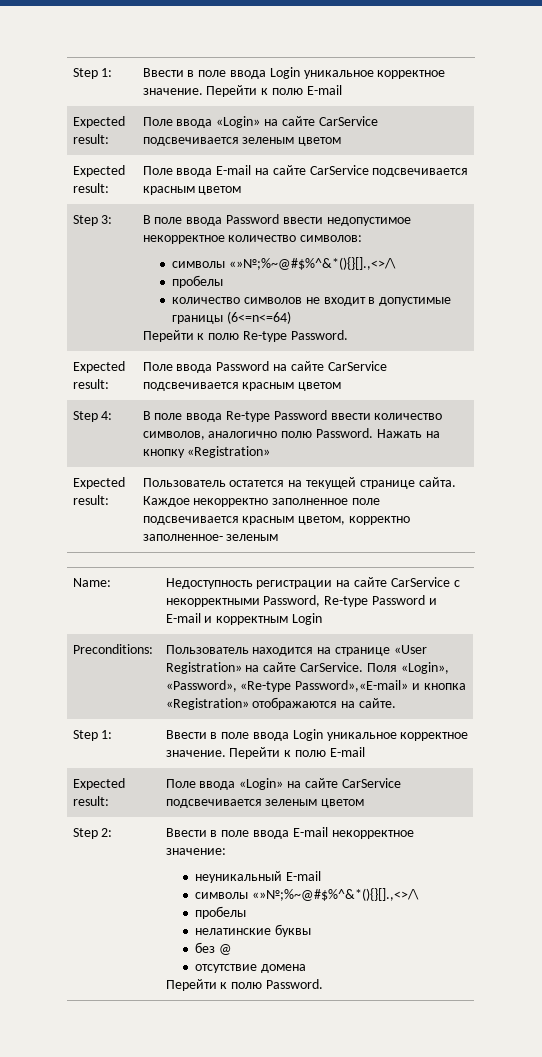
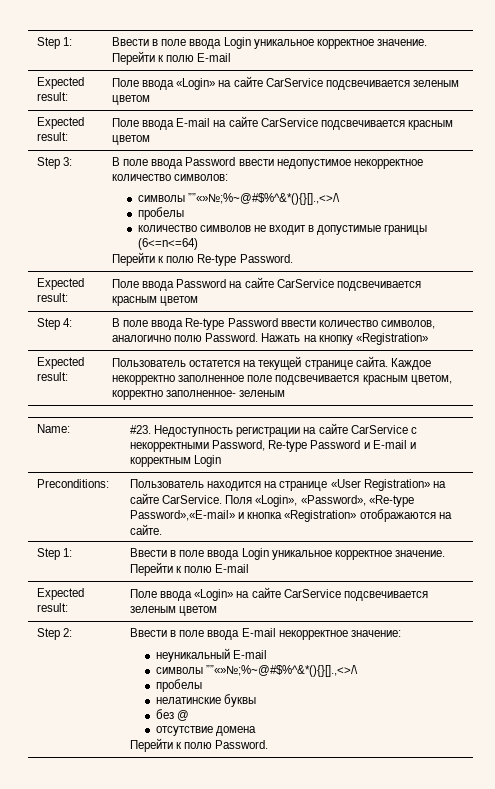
[228,257,396,270] «»№;%~@#$%^&*(){}[].,<>/\ -> [187,193,340,205] ””«»№;%~@#$%^&*(){}[].,<>/\
(111, 582) none -> [130,425,152,434] #23.
[251,888,419,901] «»№;%~@#$%^&*(){}[].,<>/\ -> [205,665,358,677] ””«»№;%~@#$%^&*(){}[].,<>/\

